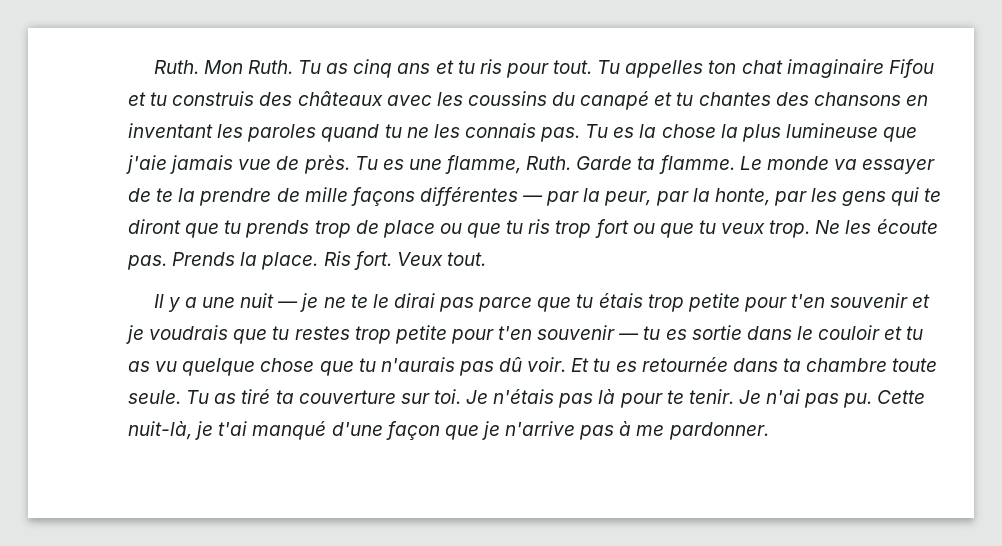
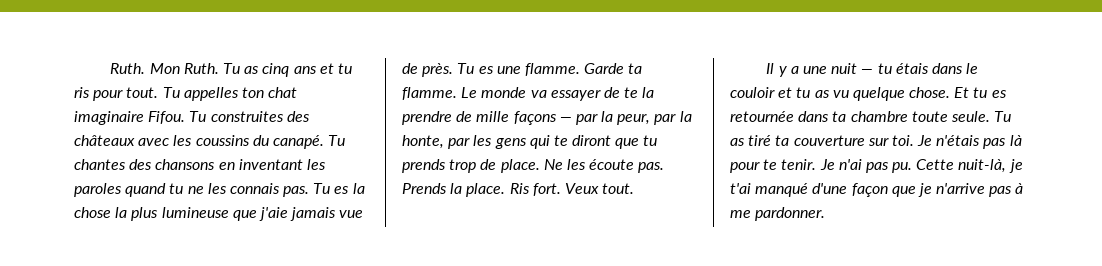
[888,59,934,78] [128,91,255,106] Fifou et tu construis -> [148,111,284,124] Fifou. Tu construites
[580,91,694,110] canapé et tu -> [272,135,346,149] canapé. Tu
[445,155,572,174] flamme, Ruth. -> [524,63,580,76] flamme.
[419,187,518,206] différentes -> (557, 118) none
[382,219,811,238] place ou que tu ris trop fort ou que tu veux trop. -> [500,159,540,173] place.
[300,293,931,312] [126,325,742,344] je ne te le dirai pas parce que tu étais trop petite pour t'en souvenir et je voudrais que tu restes trop petite pour t'en souvenir — tu es sortie -> [877,63,929,74] tu étais
[260,357,567,376] chose que tu n'aurais pas dû voir. -> [909,87,951,98] chose.

